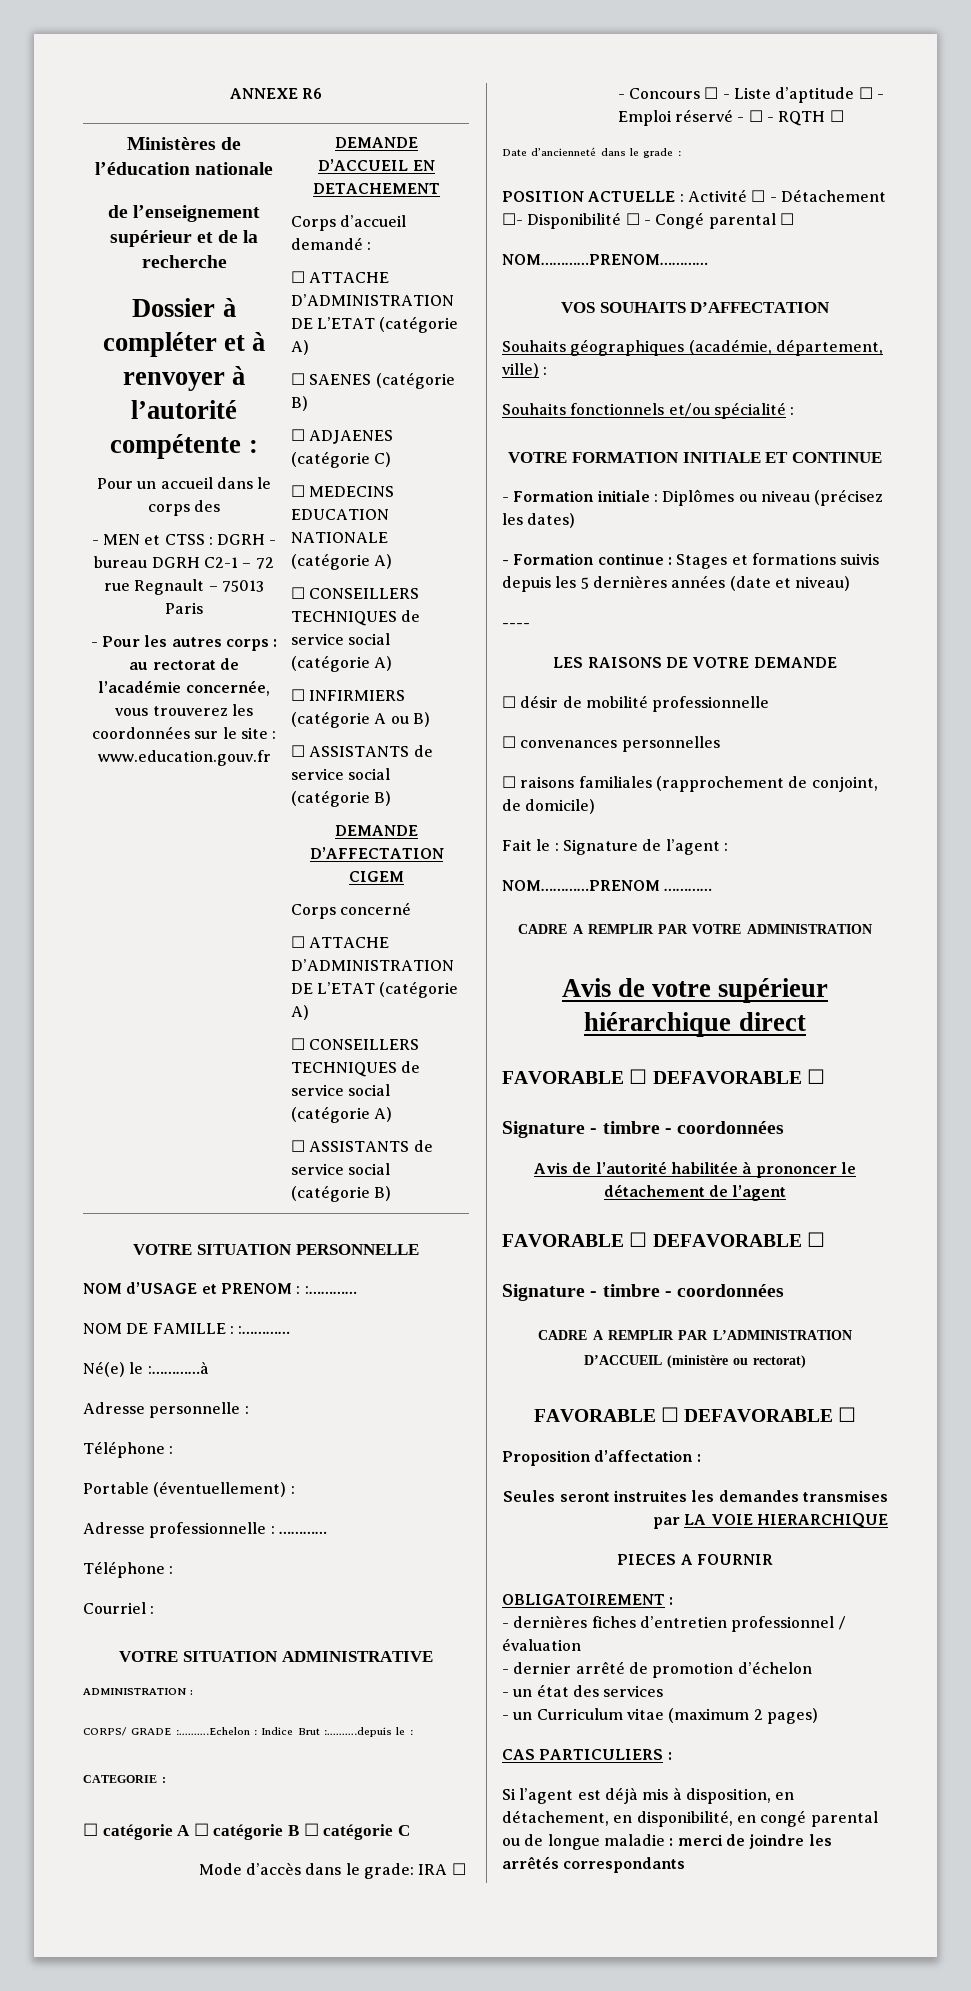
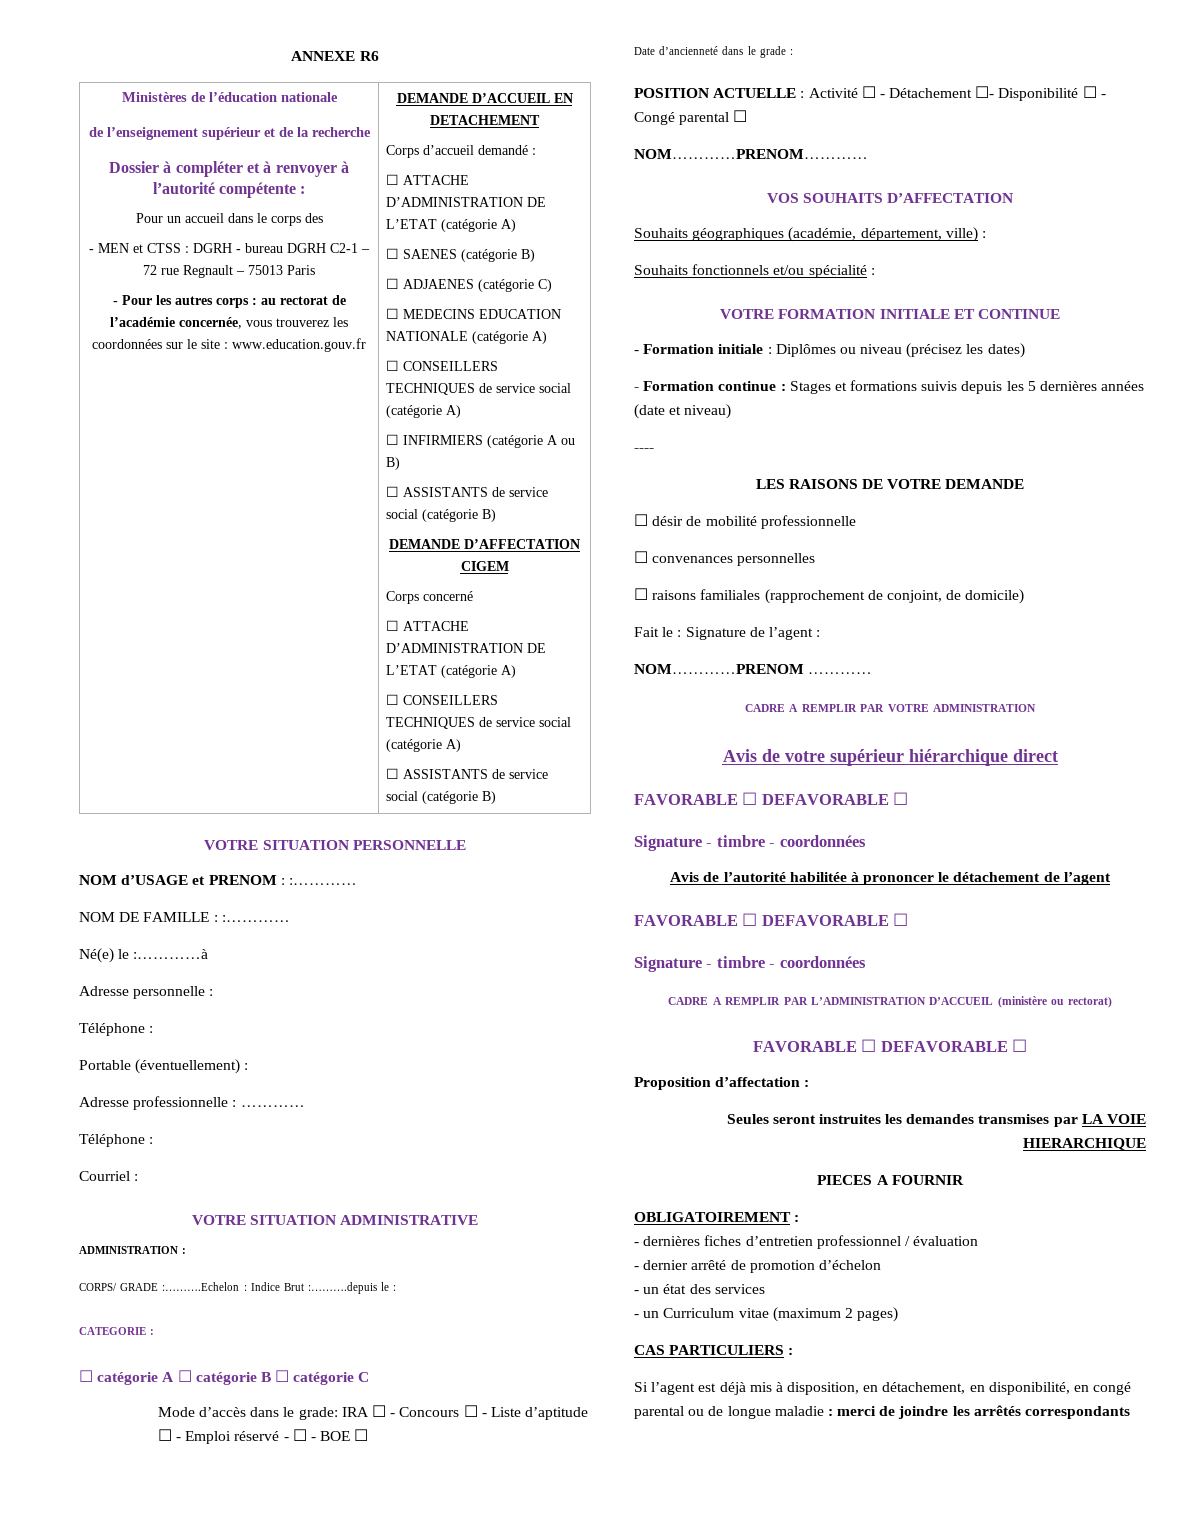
[778,111,826,126] RQTH -> [320,1431,351,1441] BOE

